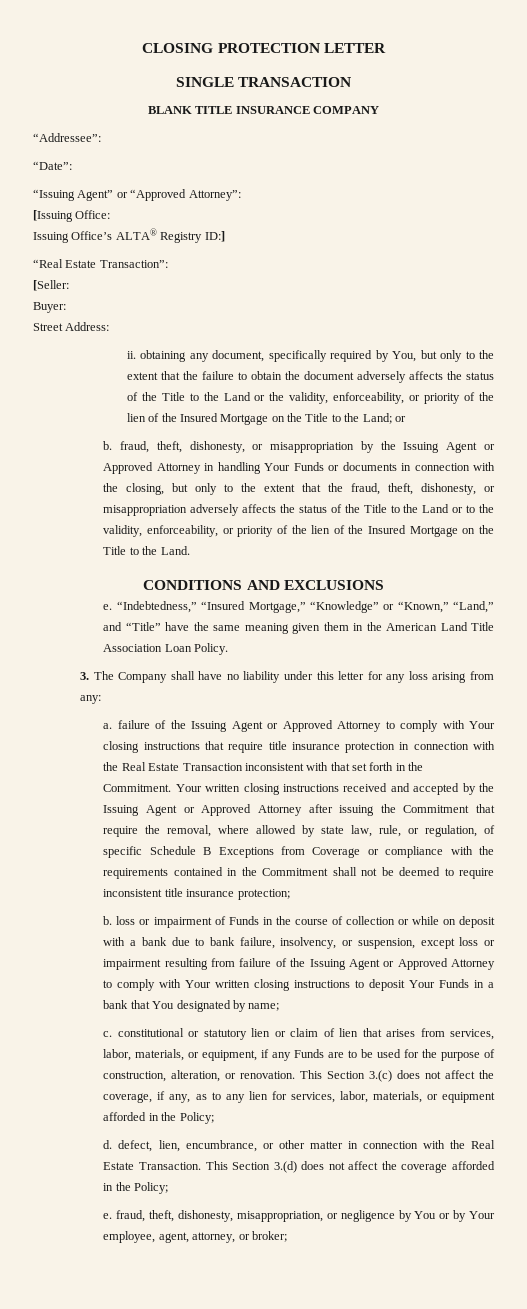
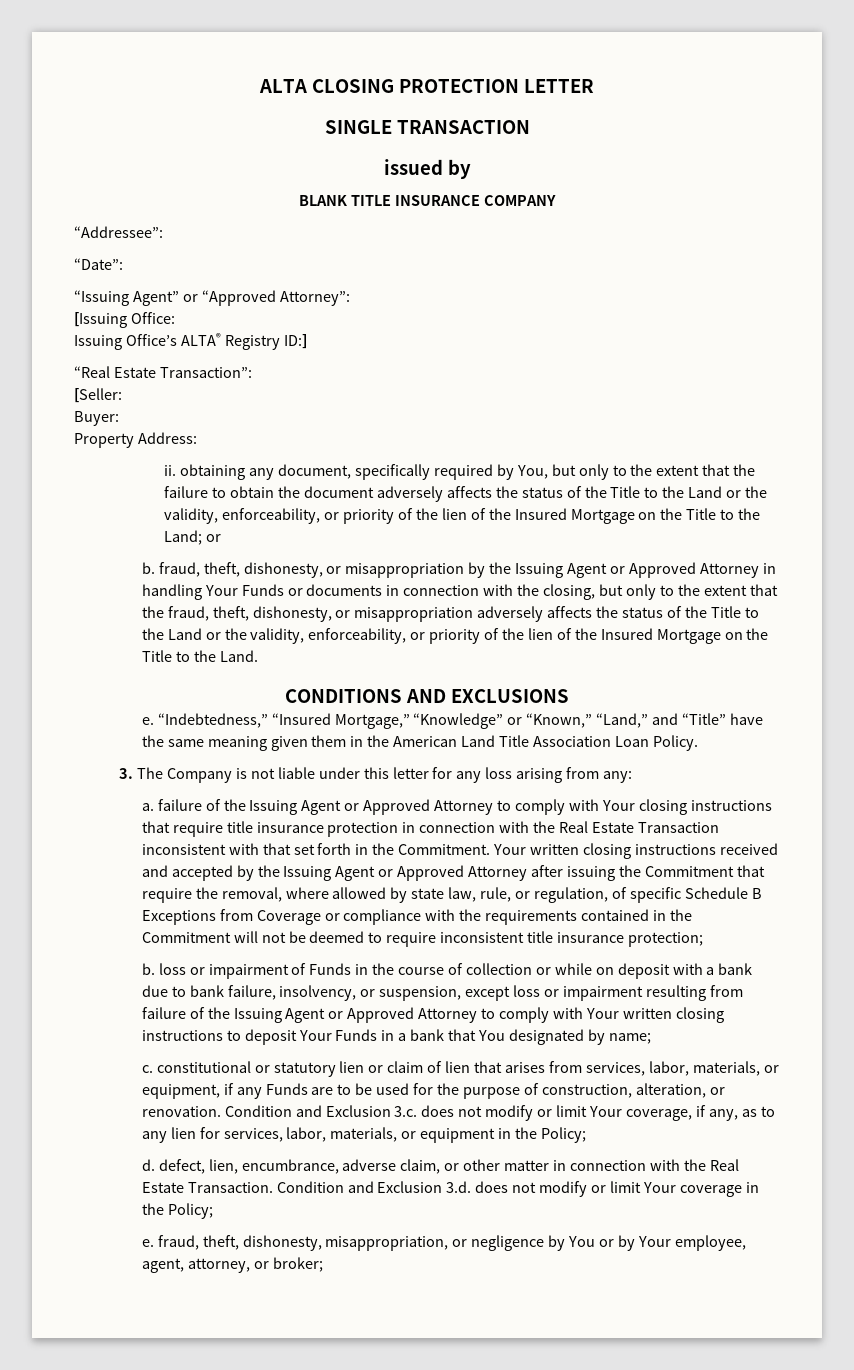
(142, 48) none -> [259,79,308,93] ALTA
(352, 82) none -> [383,159,471,179] // issued by
[33,323,63,331] Street -> [74,433,134,448] Property
[466,505,476,513] to -> (221, 636) none
[170,671,281,683] shall have no liability -> [235,767,315,779] is not liable
[332,867,357,876] shall -> [233,931,258,943] will
[300,1070,494,1082] This Section 3.(c) does not affect the -> [224,1105,622,1121] Condition and Exclusion 3.c. does not modify or limit Your
[103,1112,147,1121] afforded -> (496, 1135) none
(257, 1146) none -> [342,1159,441,1174] adverse claim,
[205,1161,496,1173] This Section 3.(d) does not affect the coverage afforded -> [276,1181,742,1197] Condition and Exclusion 3.d. does not modify or limit Your coverage

